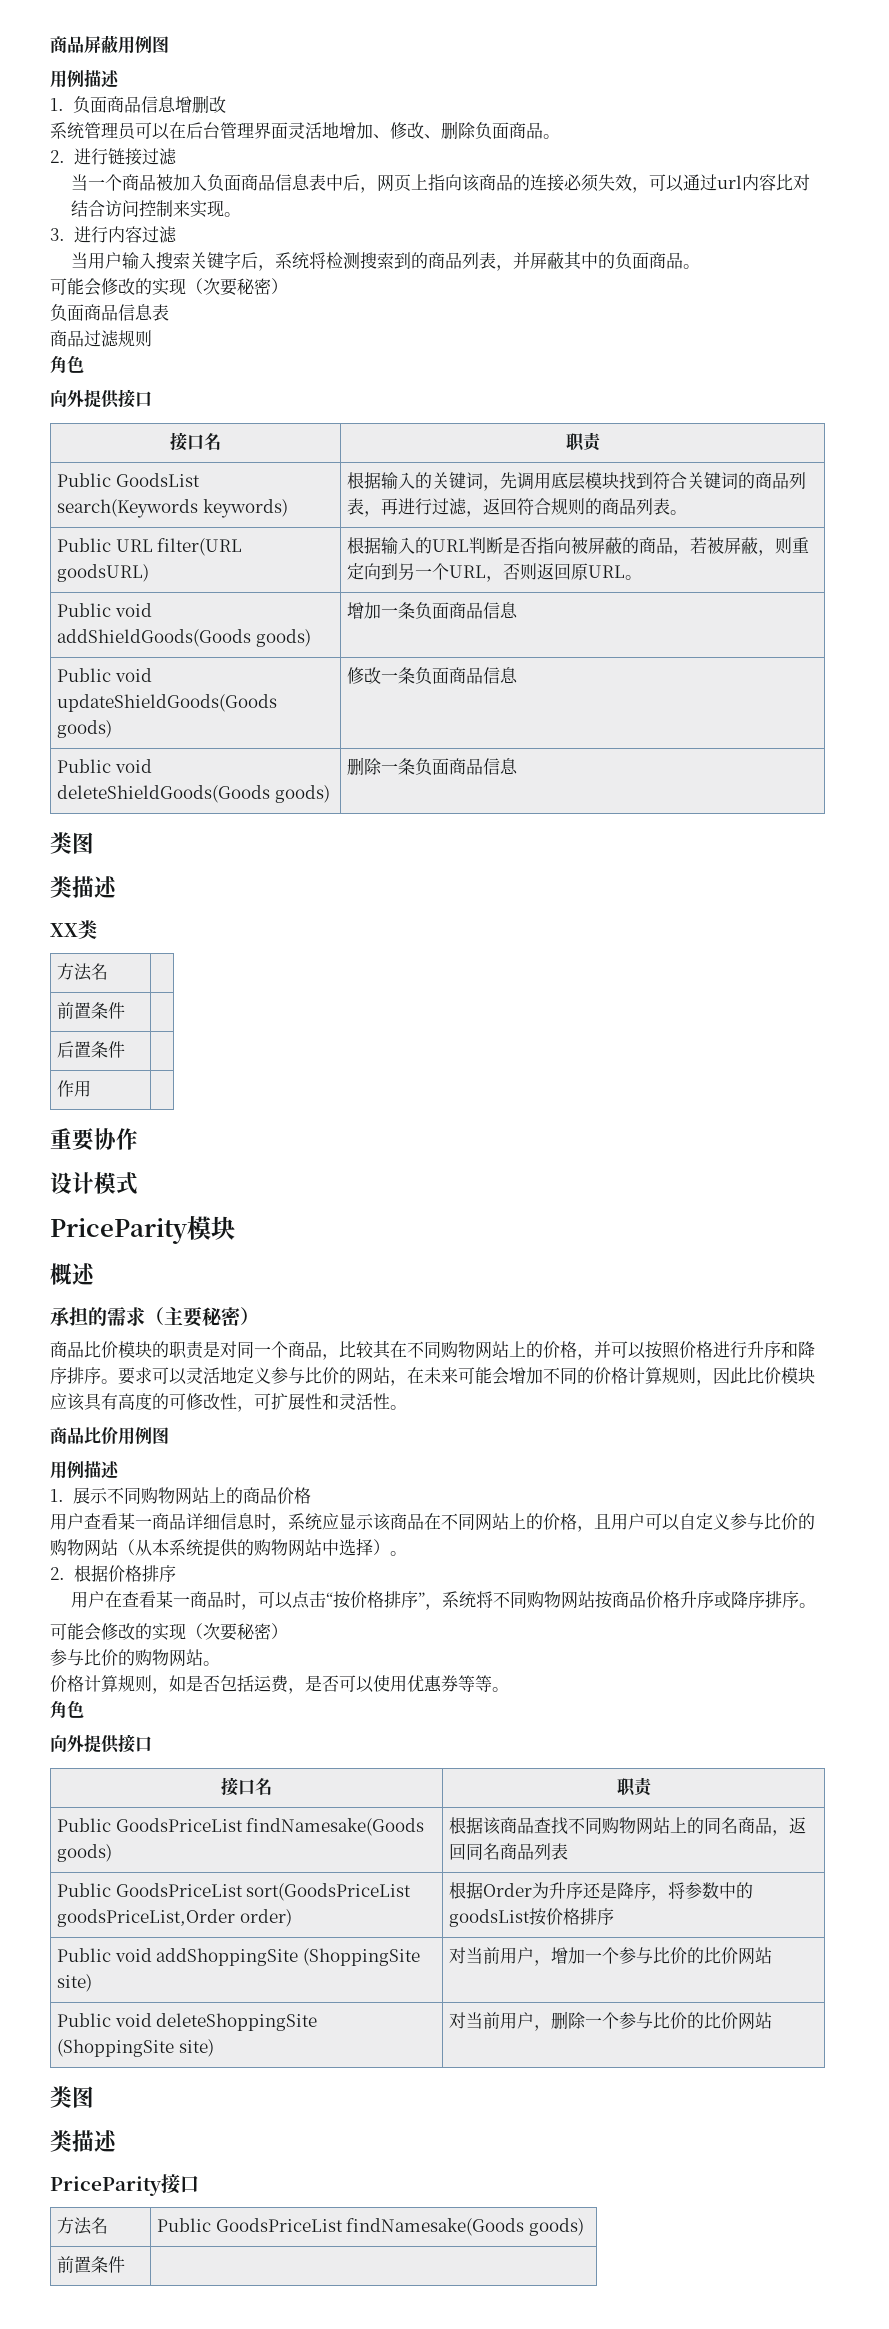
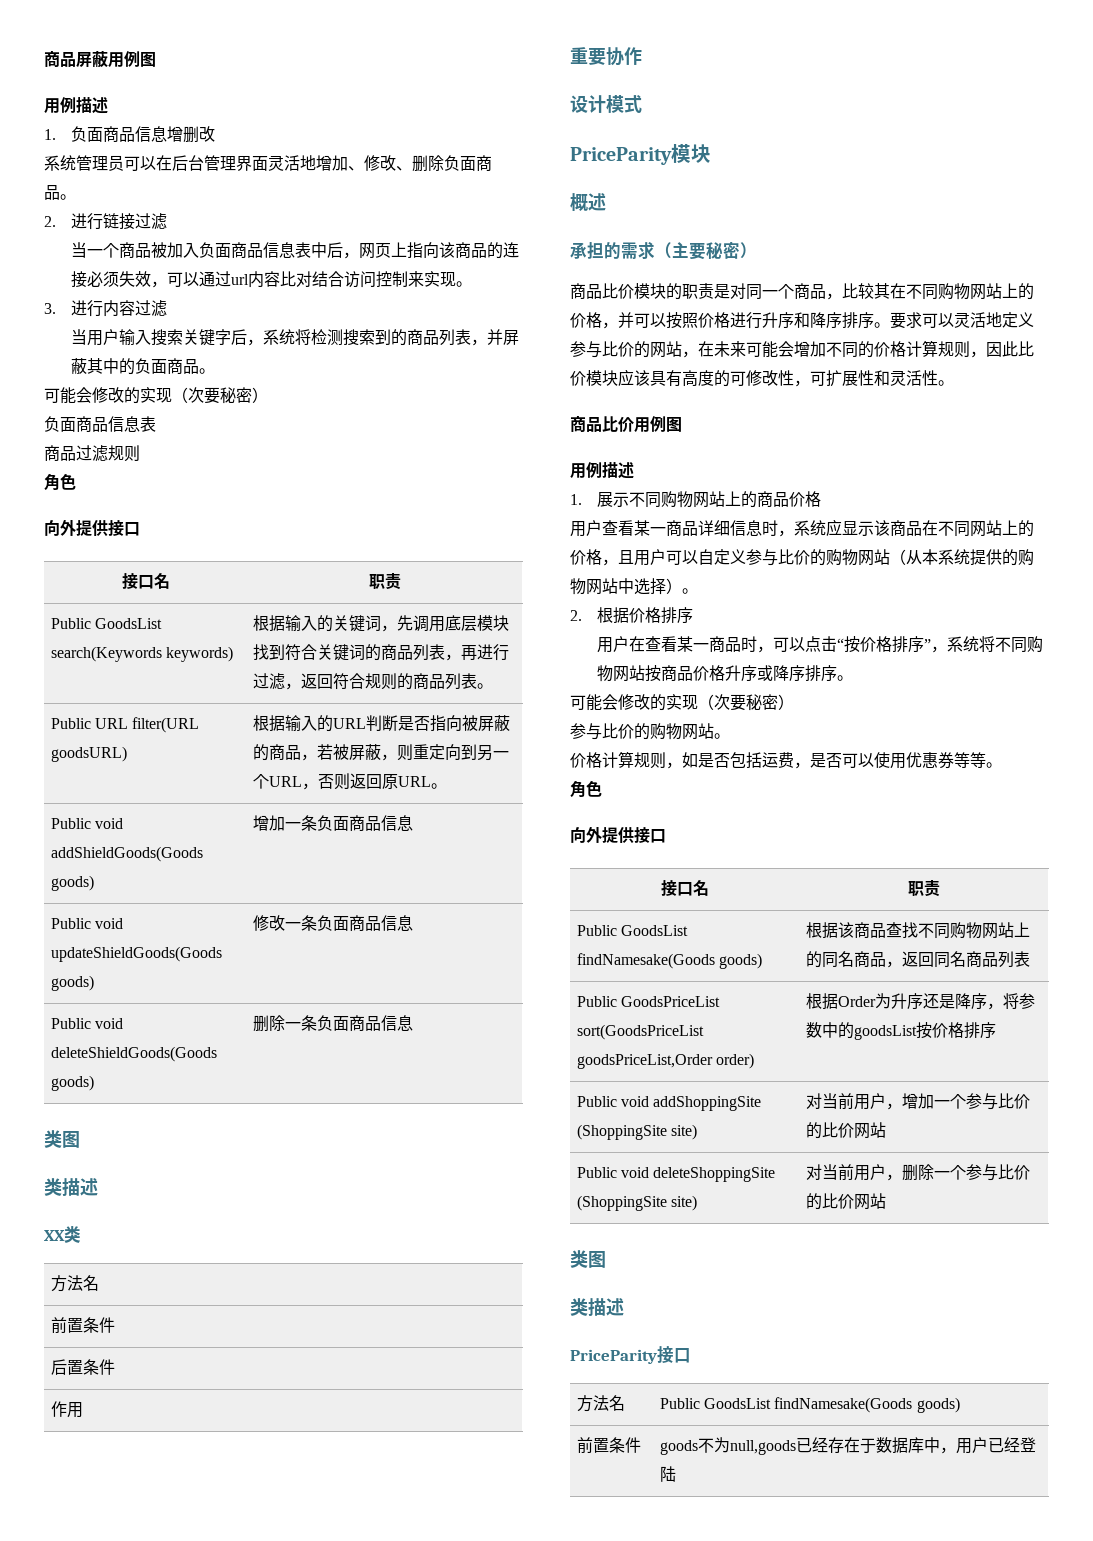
[115,1818,243,1832] GoodsPriceList -> [620,925,688,936] GoodsList
[215,2218,343,2232] GoodsPriceList -> [703,1398,771,1409] GoodsList
(125, 2264) none -> [659,1437,1036,1455] [659,1466,676,1482] goods不为null,goods已经存在于数据库中，用户已经登陆

